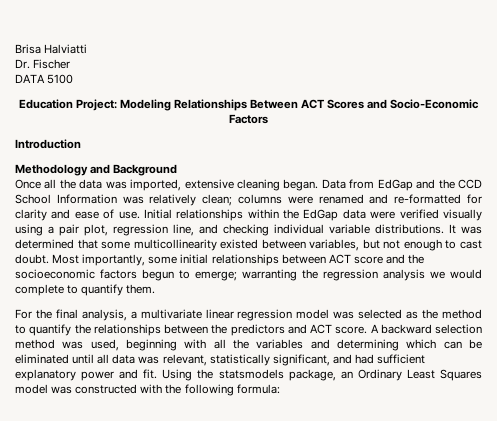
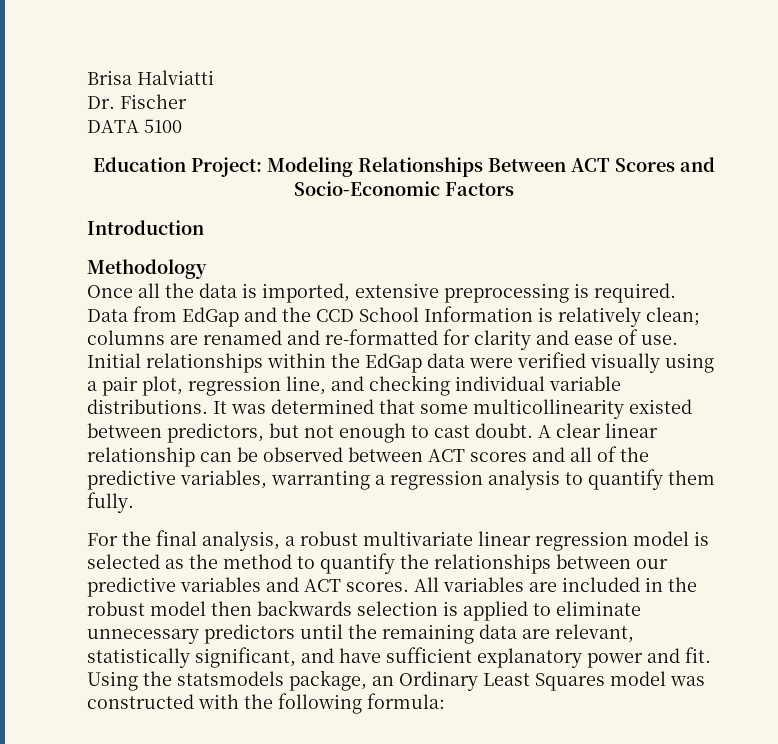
[90,164,178,176] and Background -> (207, 269) none
[105,181,127,189] was -> [242,283,257,298] is
[237,179,319,191] cleaning began. -> [444,283,676,303] preprocessing is required.
[122,196,144,204] was -> [538,307,553,322] is
[287,196,313,204] were -> [170,335,198,345] are
[309,239,360,251] variables, -> [167,423,264,443] predictors,
[52,254,425,266] [15,269,482,281] [15,284,156,296] Most importantly, some initial relationships between ACT score and the socioeconomic factors begun to emerge; warranting the regression analysis we would complete to quantify them. -> [538,423,658,438] [87,446,649,467] [87,469,715,490] [87,492,134,513] A clear linear relationship can be observed between ACT scores and all of the predictive variables, warranting a regression analysis to quantify them fully.
(137, 315) none -> [300,531,358,546] robust
[333,311,355,319] was -> [694,531,709,546] is
[211,324,482,336] [15,339,482,351] [15,354,160,364] the predictors and ACT score. A backward selection method was used, beginning with all the variables and determining which can be eliminated until all data was -> [636,559,668,569] [87,577,697,597] [87,600,641,621] [87,624,550,644] our predictive variables and ACT scores. All variables are included in the robust model then backwards selection is applied to eliminate unnecessary predictors until the remaining data are
[354,354,374,364] had -> [339,648,381,663] have

